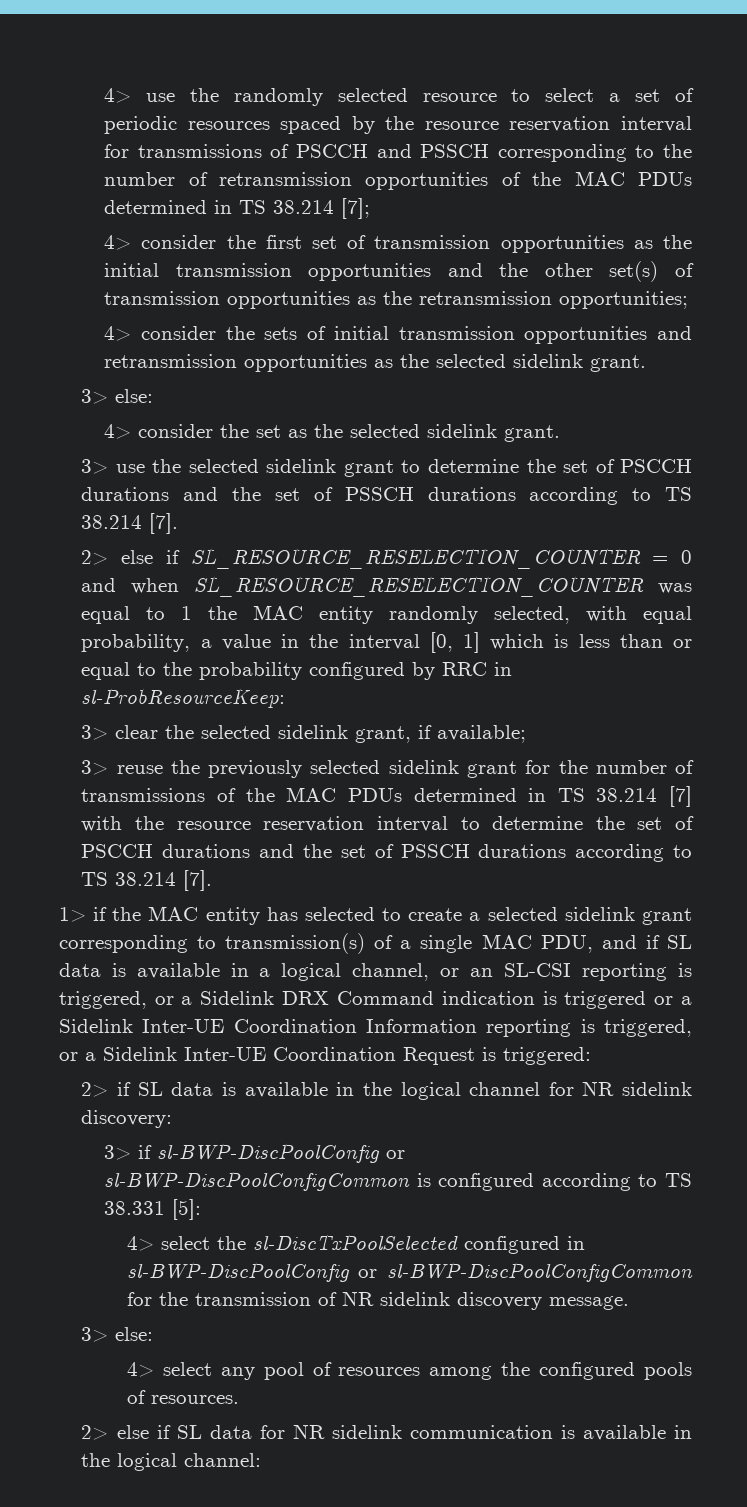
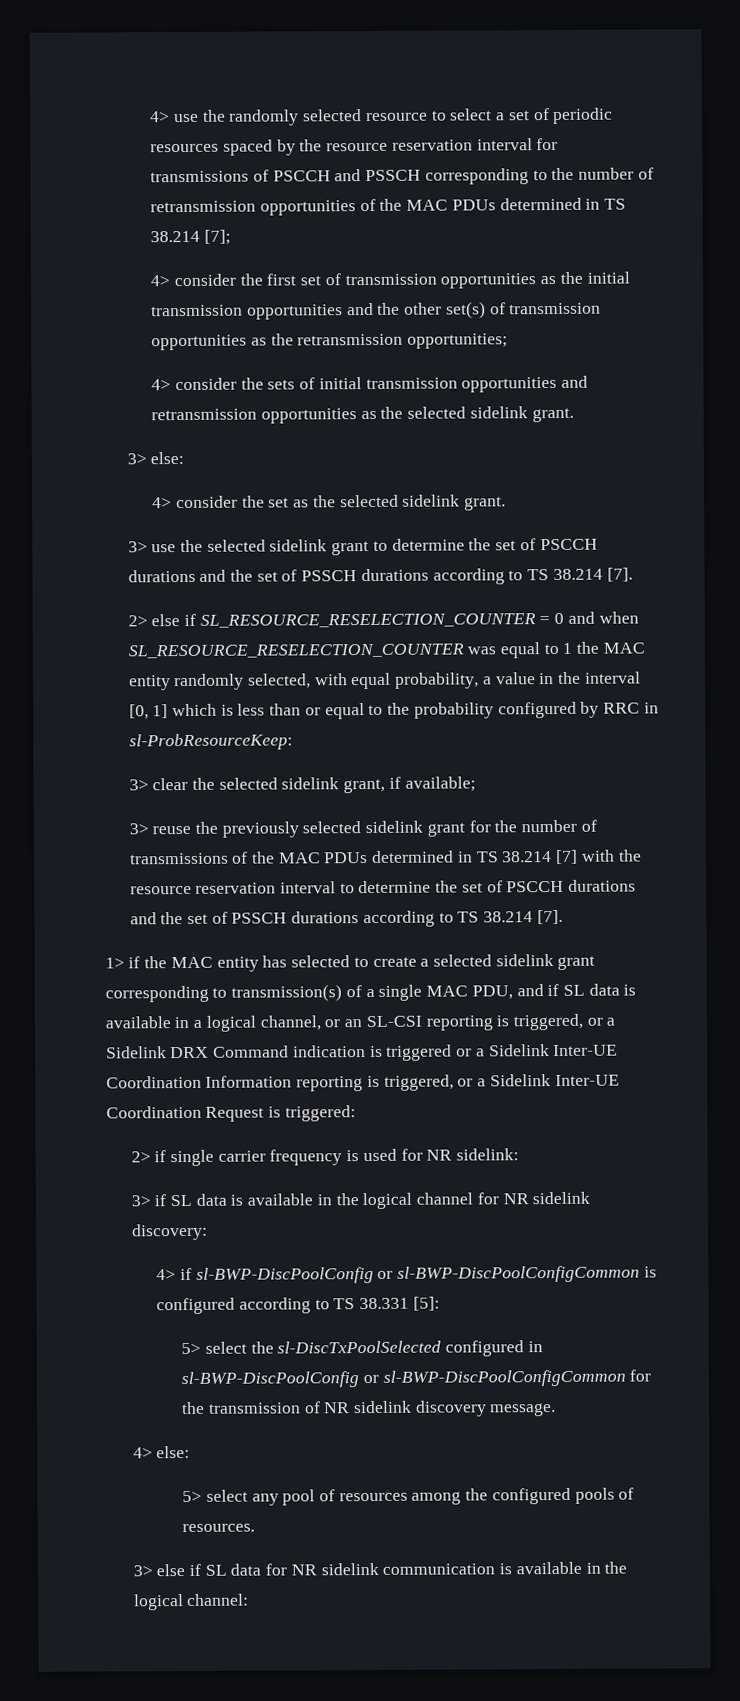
(132, 1089) none -> [169,1148,520,1167] [130,1194,167,1207] single carrier frequency is used for NR sidelink: // 3> if
[104,1145,132,1160] 3> -> [156,1269,177,1281] 4>
[126,1236,154,1251] 4> -> [181,1342,202,1355] 5>
[81,1327,154,1342] [126,1362,154,1377] 3> else: // 4> -> [132,1445,191,1459] [182,1490,203,1503] 4> else: // 5>
[81,1425,109,1440] 2> -> [132,1565,153,1577] 3>

